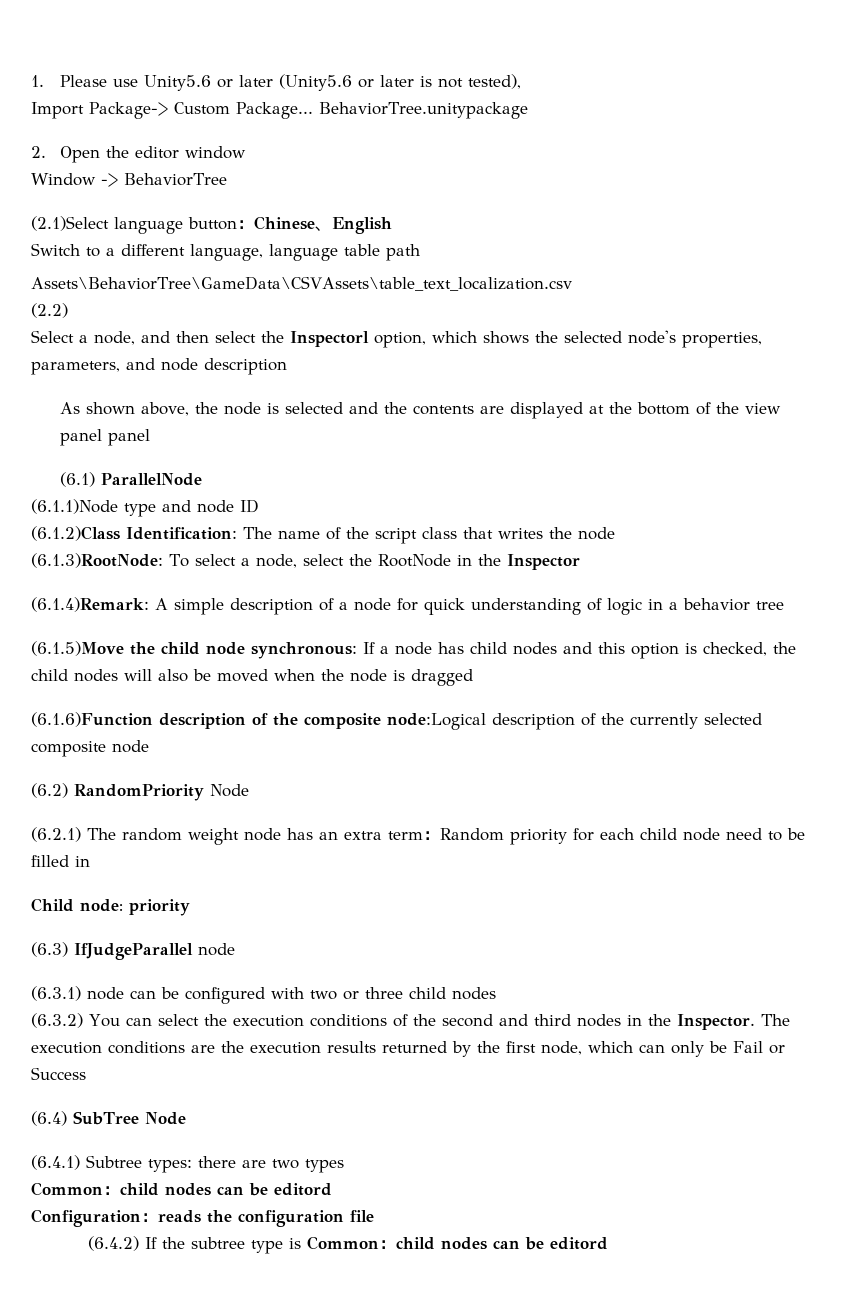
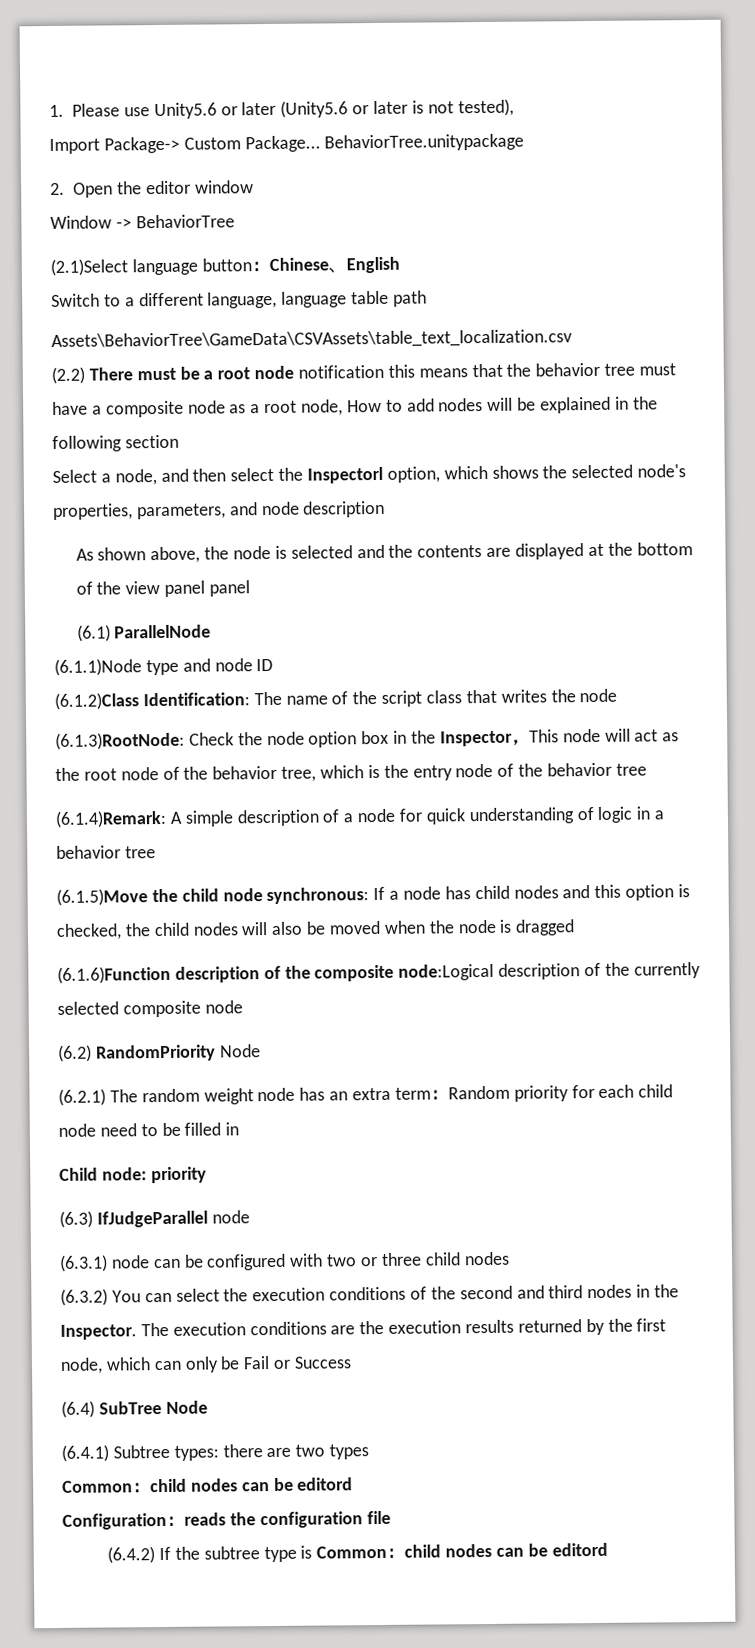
(68, 310) none -> [88,362,677,381] [52,396,658,418] [52,434,179,452] There must be a root node notification this means that the behavior tree must have a composite node as a root node, How to add nodes will be explained in the following section
[169,554,580,570] To select a node, select the RootNode in the Inspector -> [188,728,680,748] [55,762,647,782] Check the node option box in the Inspector，This node will act as the root node of the behavior tree, which is the entry node of the behavior tree

